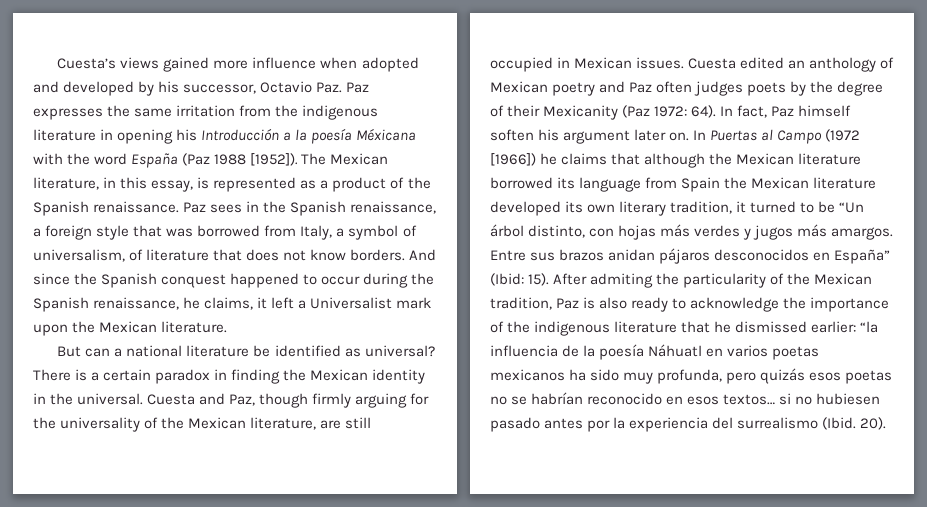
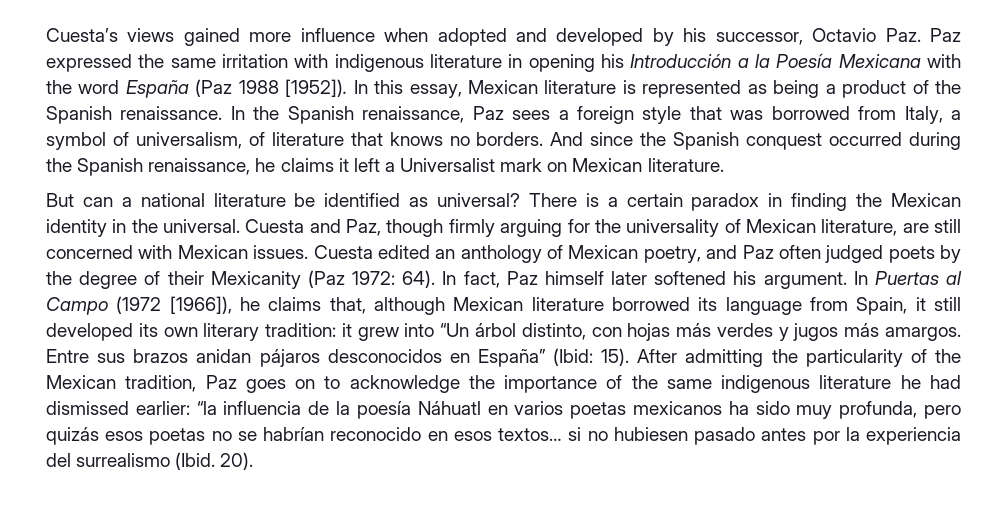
[33,108,103,120] expresses -> [46,54,132,72] expressed
[239,105,299,117] from the -> [294,54,329,68] with
[311,128,417,144] poesía Méxicana -> [776,53,921,68] Poesía Mexicana
[301,153,389,165] [33,177,194,192] The Mexican literature, in this essay, -> [353,80,617,98] In this essay, Mexican literature
(317, 184) none -> [773,80,820,98] being
[183,201,437,216] Paz sees in the Spanish renaissance, -> [230,106,551,124] In the Spanish renaissance, Paz sees
[246,249,347,261] does not know -> [389,132,470,146] knows no
[230,273,361,288] happened to occur -> [829,132,903,146] occurred
[204,297,254,310] claims, -> [280,158,334,172] claims
[33,321,96,336] upon the -> [547,162,568,172] on
[161,417,185,429] the -> (741, 226) none
[490,57,571,72] occupied in -> [46,245,173,259] concerned with
[552,82,596,96] poetry -> [643,246,701,263] poetry,
[694,81,744,96] judges -> [825,245,884,263] judged
[490,129,690,144] soften his argument later on. -> [611,271,847,289] later softened his argument.
[490,153,733,168] [1966]) he claims that although the -> [169,296,445,315] [1966]), he claims that, although
[681,177,877,192] [490,201,836,216] Spain the Mexican literature developed its own literary tradition, it turned to be -> [856,297,962,315] [46,323,435,341] Spain, it still developed its own literary tradition: it grew into
[590,273,654,288] admiting -> [685,349,764,367] admitting
[583,297,669,312] is also ready -> [245,379,316,393] goes on
[534,321,732,336] indigenous literature that he -> [666,375,961,393] same indigenous literature he had

